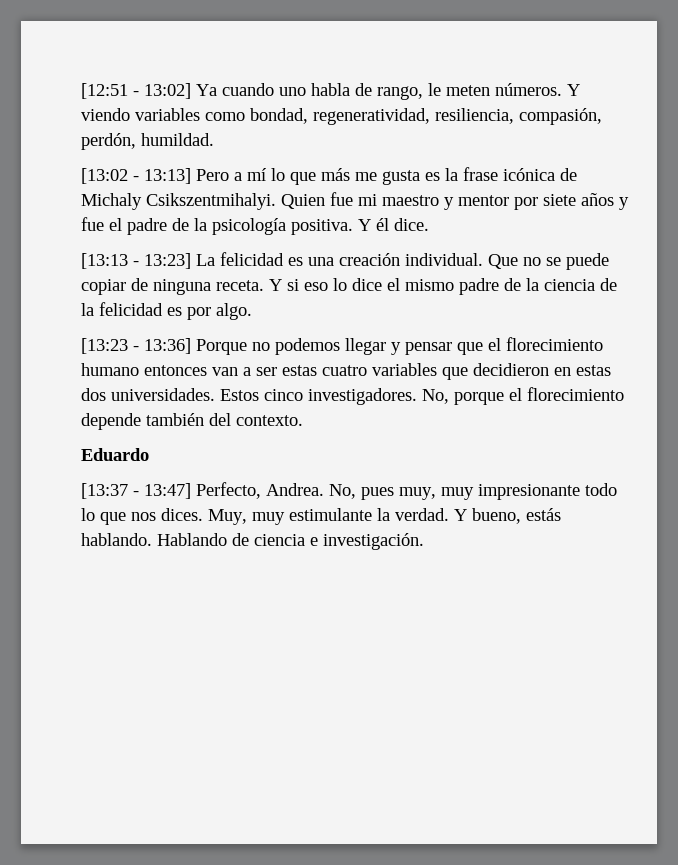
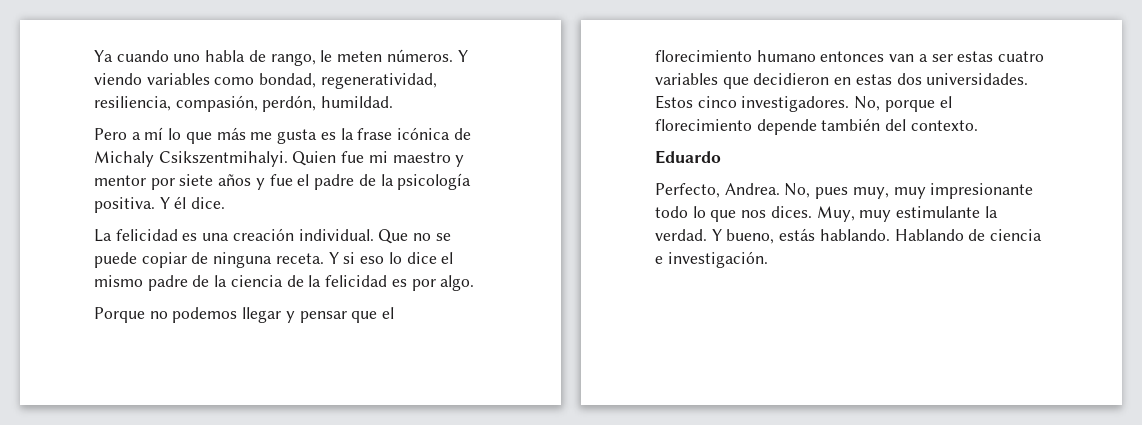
[81,83,191,99] [12:51 - 13:02] -> (94, 56) none
[81,168,191,184] [13:02 - 13:13] -> (394, 102) none
[81,253,191,269] [13:13 - 13:23] -> (226, 203) none
[81,338,191,354] [13:23 - 13:36] -> (475, 283) none
[81,483,191,499] [13:37 - 13:47] -> (721, 157) none

